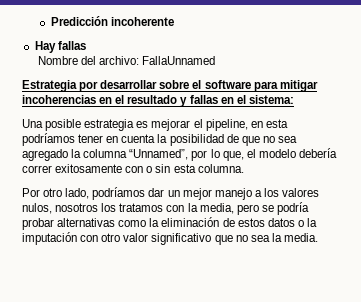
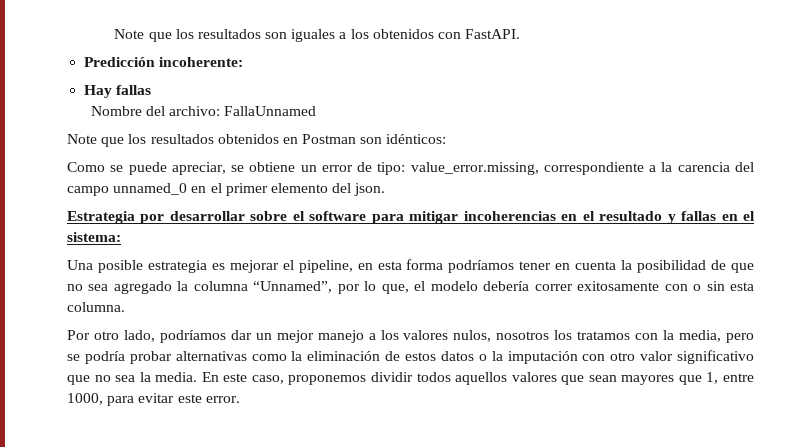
[50,16,174,26] Predicción incoherente -> [114,29,521,42] [84,57,244,67] Note que los resultados son iguales a los obtenidos con FastAPI. // Predicción incoherente:
(216, 60) none -> [67,134,447,147] [67,162,754,175] [67,183,386,196] // Note que los resultados obtenidos en Postman son idénticos: // Como se puede apreciar, se obtiene un error de tipo: value_error.missing, correspondiente a la carencia del campo unnamed_0 en el primer elemento del json.
(288, 123) none -> [406,259,444,270] forma
(318, 237) none -> [201,372,754,385] [67,393,240,406] En este caso, proponemos dividir todos aquellos valores que sean mayores que 1, entre 1000, para evitar este error.

